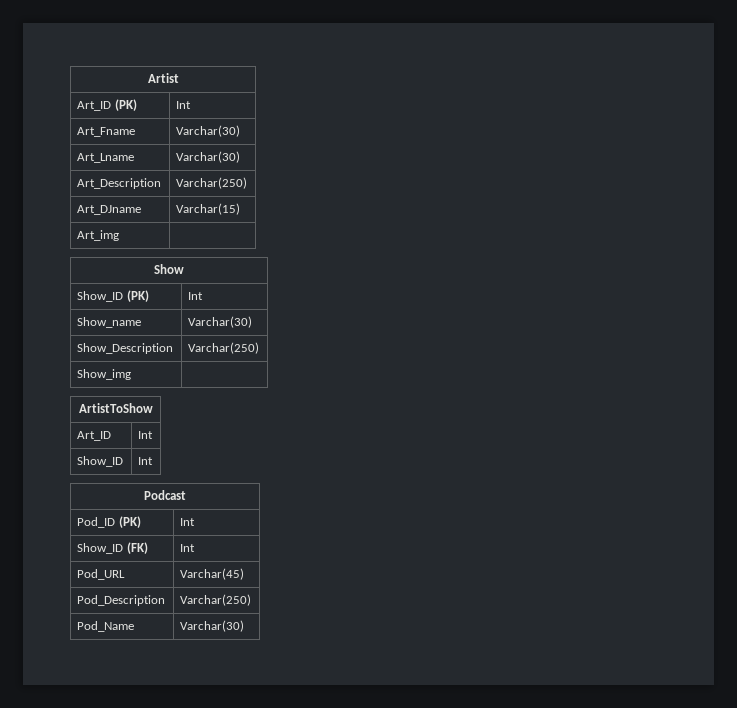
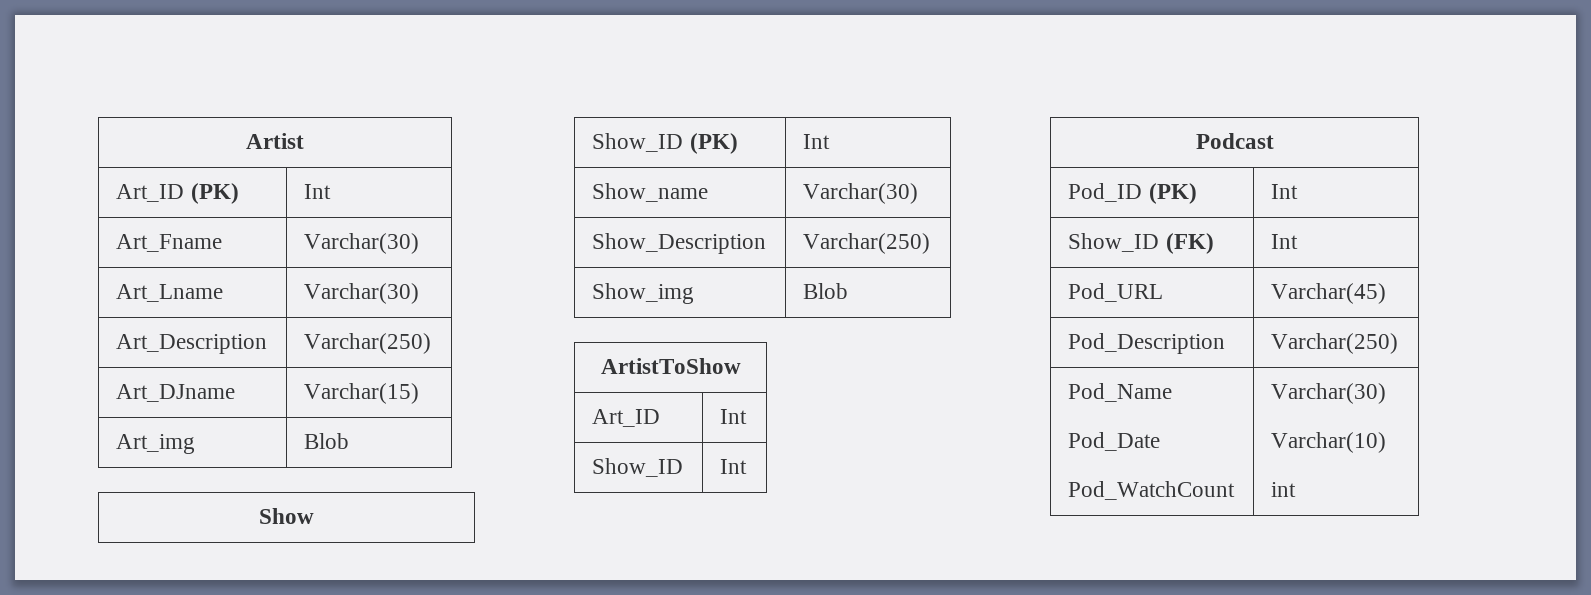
(120, 235) none -> [304,433,350,449] Blob
(132, 374) none -> [803,283,849,299] Blob
[180,620,245,632] | Varchar(30) -> [1068,432,1161,451] [1068,481,1236,500] [1271,383,1387,404] [1271,432,1387,453] [1271,482,1297,497] // Pod_Date // Pod_WatchCount | Varchar(30) // Varchar(10) // int

